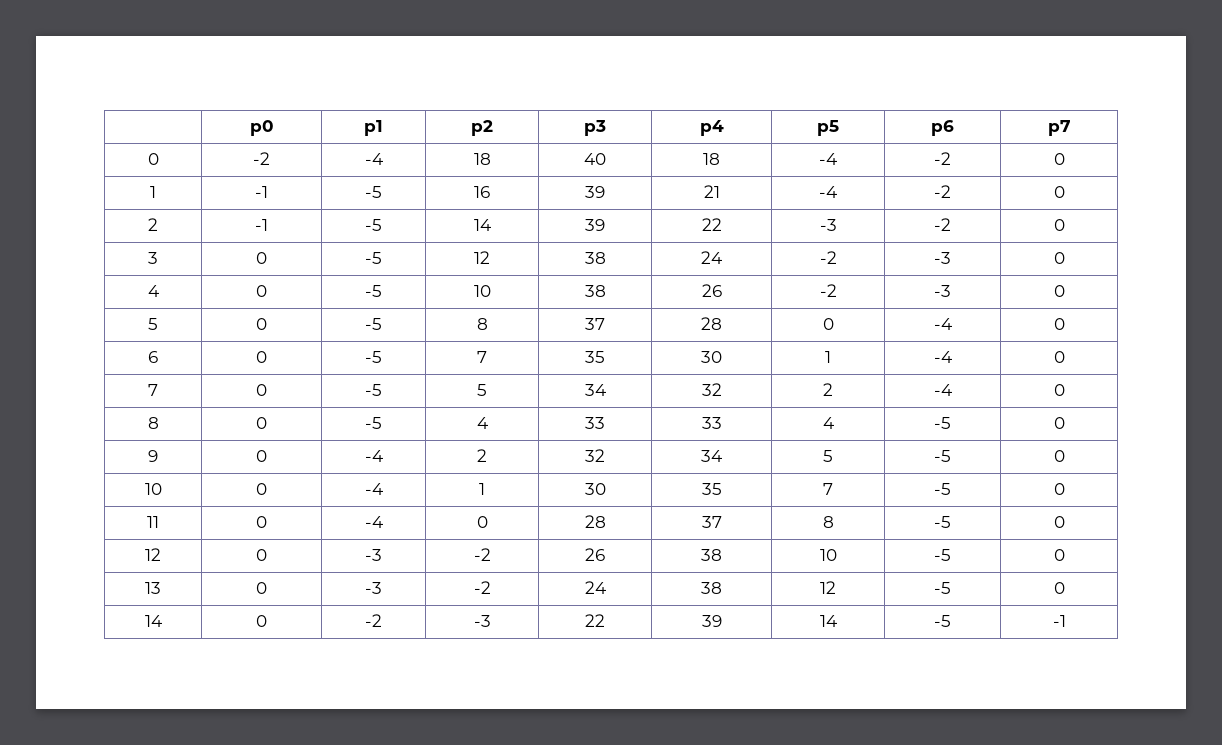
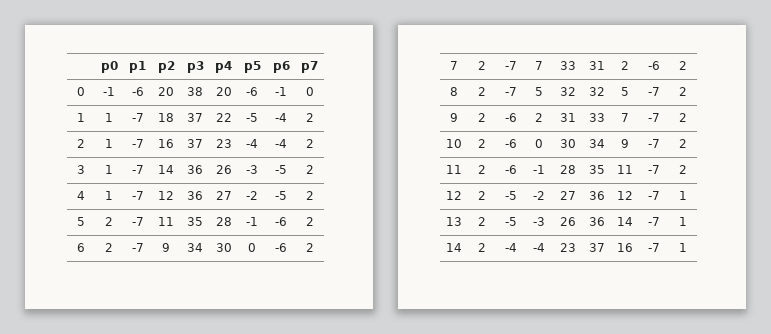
[253,152,270,165] [364,153,383,165] [473,153,491,165] [584,153,606,165] [703,153,720,165] [819,153,837,165] [934,152,951,165] [1053,153,1065,165] [150,186,156,198] [255,186,268,198] [365,186,382,198] [474,186,490,198] [585,186,605,198] [703,185,720,198] [819,186,837,198] [934,185,951,198] [1053,186,1065,198] [148,218,158,231] [255,219,268,231] [365,219,382,231] [473,219,491,231] [585,219,605,231] [701,218,722,231] [819,219,837,231] [934,218,951,231] [1053,219,1065,231] [148,252,158,264] [256,252,267,264] [365,252,382,264] [474,251,490,264] [584,252,606,264] [701,251,722,264] [819,251,837,264] [934,252,951,264] [1053,252,1065,264] [147,285,159,297] [256,285,267,297] [365,285,382,297] [473,285,491,297] [584,285,606,297] [701,284,722,297] [819,284,837,297] [934,285,951,297] [1053,285,1065,297] [148,318,158,330] [256,318,267,330] [365,318,382,330] [476,318,488,330] [585,318,605,330] [701,317,722,330] [822,318,834,330] [933,318,952,330] [1053,318,1065,330] [148,351,158,363] [256,351,267,363] [365,351,382,363] [477,351,487,363] [585,351,605,363] [701,351,722,363] [825,351,831,363] [933,351,952,363] [1053,351,1065,363] [148,384,158,396] [256,384,267,396] [365,384,382,396] [477,384,487,396] [584,384,606,396] [701,383,722,396] [823,383,833,396] [933,384,952,396] [1053,384,1065,396] [147,417,159,429] [256,417,267,429] [365,417,382,429] [476,417,488,429] [585,417,605,429] [701,417,722,429] [822,417,834,429] [934,417,951,429] [1053,417,1065,429] [148,450,158,462] [256,450,267,462] [364,450,383,462] [477,449,487,462] [585,449,605,462] [701,450,722,462] [823,450,833,462] [934,450,951,462] [1053,450,1065,462] [144,483,162,495] [256,483,267,495] [364,483,383,495] [479,483,485,495] [584,483,606,495] [701,483,722,495] [823,483,833,495] [934,483,951,495] [1053,483,1065,495] [147,516,159,528] [256,516,267,528] [364,516,383,528] [476,516,488,528] [584,515,606,528] [701,516,722,528] [822,516,834,528] [934,516,951,528] [1053,516,1065,528] [145,548,161,561] [256,549,267,561] [365,549,382,561] [473,548,491,561] [585,548,605,561] [701,549,722,561] [819,549,837,561] [934,549,951,561] [1053,549,1065,561] [145,582,161,594] [256,582,267,594] [365,582,382,594] [473,581,491,594] [584,581,606,594] [701,582,722,594] [820,581,836,594] [934,582,951,594] [1053,582,1065,594] [144,615,162,627] [256,615,267,627] [365,614,382,627] [473,615,491,627] [585,614,605,627] [701,615,722,627] [819,615,837,627] [934,615,951,627] [1052,615,1066,627] -2 | -4 | 18 | 40 | 18 | -4 | -2 | 0 // 1 | -1 | -5 | 16 | 39 | 21 | -4 | -2 | 0 // 2 | -1 | -5 | 14 | 39 | 22 | -3 | -2 | 0 // 3 | 0 | -5 | 12 | 38 | 24 | -2 | -3 | 0 // 4 | 0 | -5 | 10 | 38 | 26 | -2 | -3 | 0 // 5 | 0 | -5 | 8 | 37 | 28 | 0 | -4 | 0 // 6 | 0 | -5 | 7 | 35 | 30 | 1 | -4 | 0 // 7 | 0 | -5 | 5 | 34 | 32 | 2 | -4 | 0 // 8 | 0 | -5 | 4 | 33 | 33 | 4 | -5 | 0 // 9 | 0 | -4 | 2 | 32 | 34 | 5 | -5 | 0 // 10 | 0 | -4 | 1 | 30 | 35 | 7 | -5 | 0 // 11 | 0 | -4 | 0 | 28 | 37 | 8 | -5 | 0 // 12 | 0 | -3 | -2 | 26 | 38 | 10 | -5 | 0 // 13 | 0 | -3 | -2 | 24 | 38 | 12 | -5 | 0 // 14 | 0 | -2 | -3 | 22 | 39 | 14 | -5 | -1 -> [103,87,115,96] [131,87,144,96] [158,87,174,96] [187,87,203,96] [215,87,232,96] [246,87,258,96] [275,87,287,96] [305,87,314,96] [77,113,85,122] [105,113,113,122] [131,113,144,122] [158,113,174,122] [187,113,203,122] [215,113,232,122] [246,113,258,122] [275,113,287,122] [305,113,314,122] [77,139,85,148] [105,139,113,148] [131,139,144,148] [158,139,174,148] [187,139,203,148] [215,139,232,148] [246,139,258,148] [275,139,287,148] [305,139,314,148] [77,165,85,174] [105,165,113,174] [131,165,144,174] [158,165,174,174] [187,165,203,174] [215,165,232,174] [246,165,258,174] [275,165,287,174] [305,165,314,174] [77,191,85,200] [105,191,113,200] [131,191,144,200] [158,191,174,200] [187,191,203,200] [215,191,232,200] [246,191,258,200] [275,191,287,200] [305,191,314,200] [77,217,85,226] [105,217,113,226] [131,217,144,226] [158,217,174,226] [187,217,203,226] [215,217,232,226] [246,217,258,226] [275,217,287,226] [305,217,314,226] [77,243,85,252] [105,243,113,252] [131,243,144,252] [162,243,170,252] [187,243,203,252] [215,243,232,252] [248,243,256,252] [275,243,287,252] [305,243,314,252] [450,61,458,70] [478,61,486,70] [504,61,517,70] [535,61,543,70] [560,61,576,70] [588,61,605,70] [621,61,629,70] [648,61,660,70] [678,61,687,70] [450,87,458,96] [478,87,486,96] [504,87,517,96] [535,87,543,96] [560,87,576,96] [588,87,605,96] [621,87,629,96] [648,87,660,96] [678,87,687,96] [450,113,458,122] [478,113,486,122] [504,113,517,122] [535,113,543,122] [560,113,576,122] [588,113,605,122] [621,113,629,122] [648,113,660,122] [678,113,687,122] [446,139,462,148] [478,139,486,148] [504,139,517,148] [535,139,543,148] [560,139,576,148] [588,139,605,148] [621,139,629,148] [648,139,660,148] [678,139,687,148] [446,165,462,174] [478,165,486,174] [504,165,517,174] [533,165,545,174] [560,165,576,174] [588,165,605,174] [617,165,633,174] [648,165,660,174] [678,165,687,174] [446,191,462,200] [478,191,486,200] [504,191,517,200] [533,191,545,200] [560,191,576,200] [588,191,605,200] [617,191,633,200] [648,191,660,200] [678,191,687,200] [446,217,462,226] [478,217,486,226] [504,217,517,226] [533,217,545,226] [560,217,576,226] [588,217,605,226] [617,217,633,226] [648,217,660,226] [678,217,687,226] [446,243,462,252] [478,243,486,252] [504,243,517,252] [533,243,545,252] [560,243,576,252] [588,243,605,252] [617,243,633,252] [648,243,660,252] [678,243,687,252] -1 | -6 | 20 | 38 | 20 | -6 | -1 | 0 // 1 | 1 | -7 | 18 | 37 | 22 | -5 | -4 | 2 // 2 | 1 | -7 | 16 | 37 | 23 | -4 | -4 | 2 // 3 | 1 | -7 | 14 | 36 | 26 | -3 | -5 | 2 // 4 | 1 | -7 | 12 | 36 | 27 | -2 | -5 | 2 // 5 | 2 | -7 | 11 | 35 | 28 | -1 | -6 | 2 // 6 | 2 | -7 | 9 | 34 | 30 | 0 | -6 | 2 // 7 | 2 | -7 | 7 | 33 | 31 | 2 | -6 | 2 // 8 | 2 | -7 | 5 | 32 | 32 | 5 | -7 | 2 // 9 | 2 | -6 | 2 | 31 | 33 | 7 | -7 | 2 // 10 | 2 | -6 | 0 | 30 | 34 | 9 | -7 | 2 // 11 | 2 | -6 | -1 | 28 | 35 | 11 | -7 | 2 // 12 | 2 | -5 | -2 | 27 | 36 | 12 | -7 | 1 // 13 | 2 | -5 | -3 | 26 | 36 | 14 | -7 | 1 // 14 | 2 | -4 | -4 | 23 | 37 | 16 | -7 | 1

